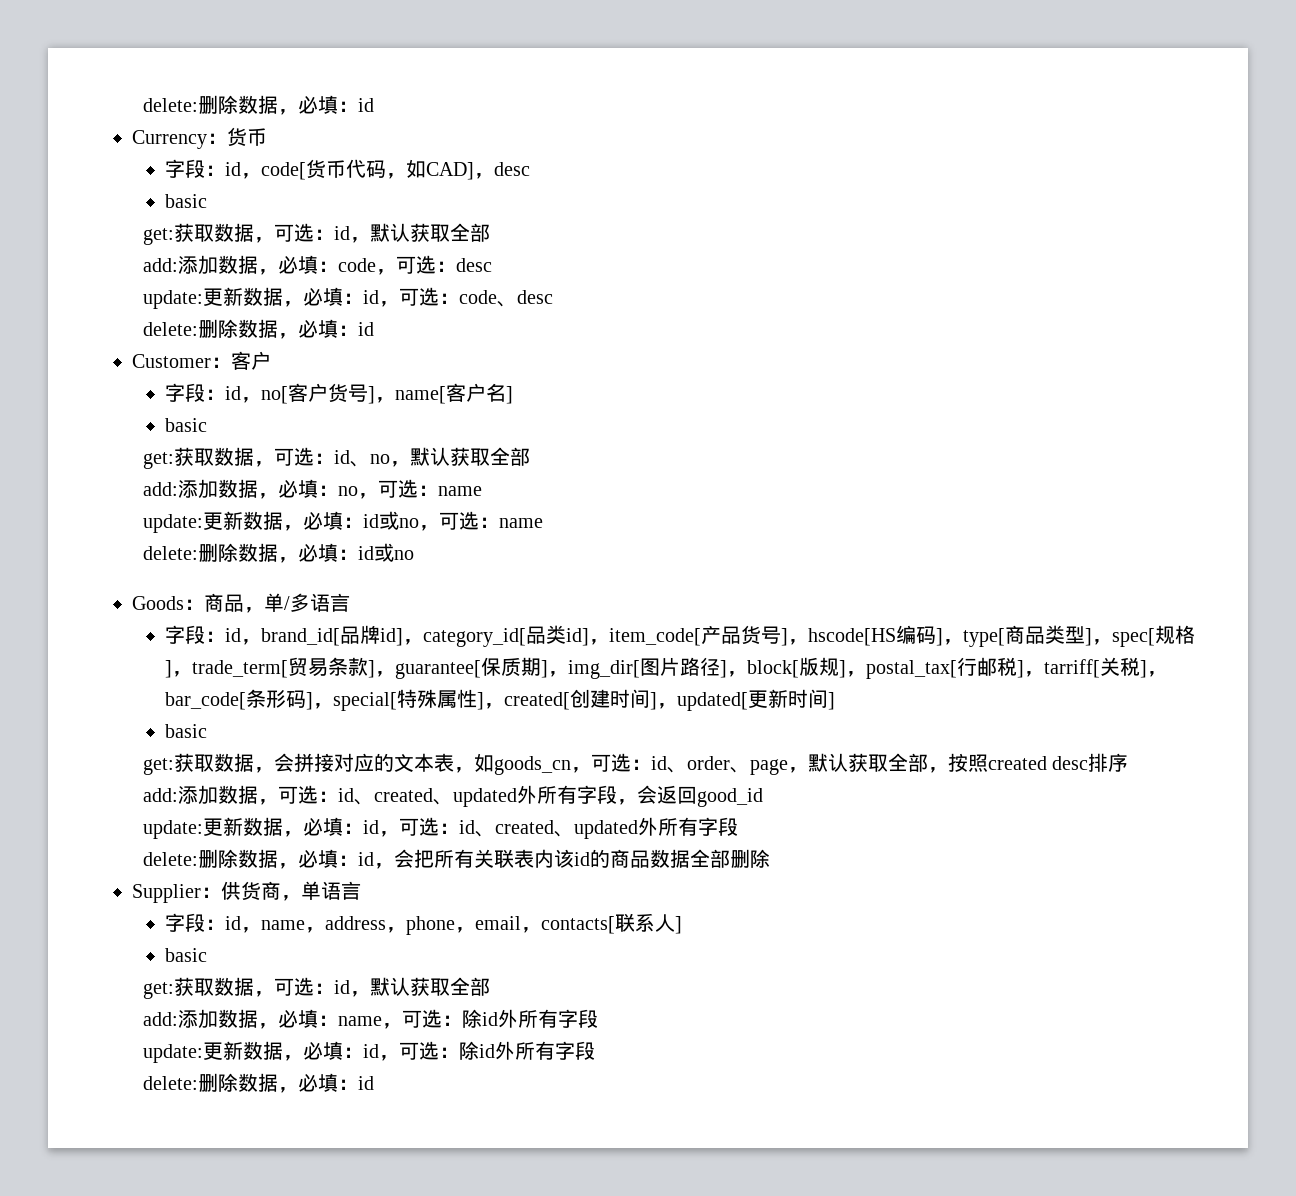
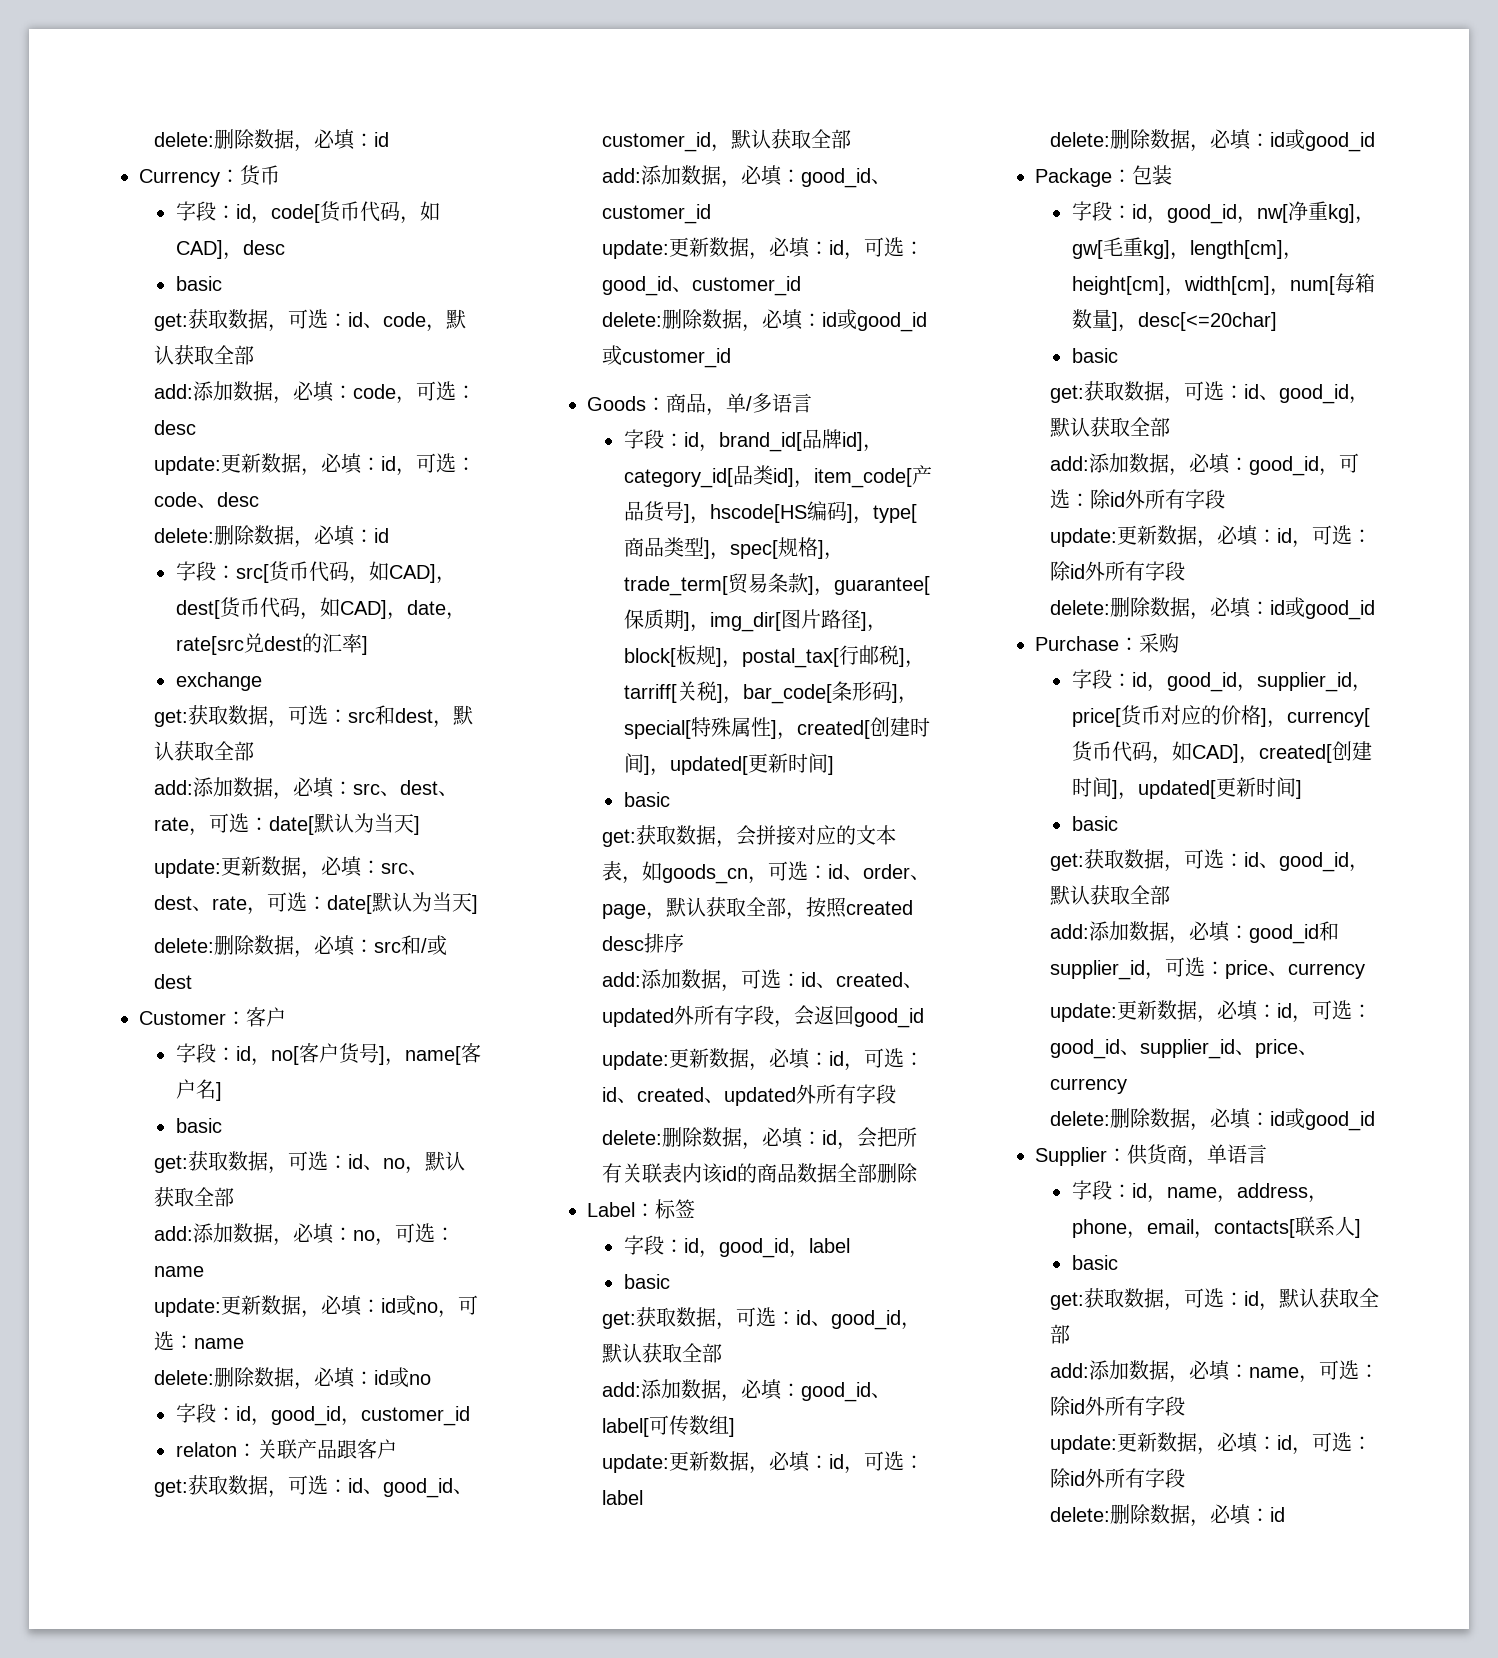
(350, 233) none -> [362,312,426,328] 、code
(374, 329) none -> [175,561,456,584] [175,597,466,620] [175,633,368,655] [175,672,262,691] [153,705,473,728] [153,741,254,761] [153,777,458,800] [153,813,420,836] [153,856,428,879] [153,892,478,915] [153,935,447,958] [153,974,192,989] // 字段：src[货币代码，如CAD]，dest[货币代码，如CAD]，date，rate[src兑dest的汇率] // exchange // get:获取数据，可选：src和dest，默认获取全部 // add:添加数据，必填：src、dest、rate，可选：date[默认为当天] // update:更新数据，必填：src、dest、rate，可选：date[默认为当天] // delete:删除数据，必填：src和/或dest
(414, 555) none -> [175,1403,470,1426] [175,1439,397,1459] [153,1475,473,1498] [601,129,851,152] [601,165,891,188] [601,204,711,224] [601,237,924,260] [601,276,801,296] [601,309,927,332] [601,345,731,368] // 字段：id，good_id，customer_id // relaton：关联产品跟客户 // get:获取数据，可选：id、good_id、customer_id，默认获取全部 // add:添加数据，必填：good_id、customer_id // update:更新数据，必填：id，可选：good_id、customer_id // delete:删除数据，必填：id或good_id或customer_id
[798,657,819,676] 版 -> [675,645,696,665] 板
(770, 858) none -> [587,1199,696,1219] [623,1235,850,1258] [623,1274,670,1289] [601,1307,921,1330] [601,1343,722,1363] [601,1379,891,1402] [601,1415,735,1437] [601,1451,924,1474] [601,1490,643,1505] [1049,129,1375,152] [1035,165,1173,187] [1071,201,1375,224] [1071,237,1303,260] [1071,273,1375,296] [1071,309,1277,332] [1071,348,1118,363] [1049,381,1369,404] [1049,417,1170,437] [1049,453,1359,476] [1049,489,1225,509] [1049,525,1372,548] [1049,561,1185,581] [1049,597,1375,620] [1035,633,1180,653] [1071,669,1372,692] [1071,705,1370,728] [1071,741,1372,764] [1071,777,1302,800] [1071,816,1118,831] [1049,849,1369,872] [1049,885,1170,905] [1049,921,1339,944] [1049,957,1365,980] [1049,1000,1372,1023] [1049,1039,1318,1059] [1049,1078,1127,1094] [1049,1108,1375,1131] // Label：标签 // 字段：id，good_id，label // basic // get:获取数据，可选：id、good_id，默认获取全部 // add:添加数据，必填：good_id、label[可传数组] // update:更新数据，必填：id，可选：label // delete:删除数据，必填：id或good_id // Package：包装 // 字段：id，good_id，nw[净重kg]，gw[毛重kg]，length[cm]，height[cm]，width[cm]，num[每箱数量]，desc[<=20char] // basic // get:获取数据，可选：id、good_id，默认获取全部 // add:添加数据，必填：good_id，可选：除id外所有字段 // update:更新数据，必填：id，可选：除id外所有字段 // delete:删除数据，必填：id或good_id // Purchase：采购 // 字段：id，good_id，supplier_id，price[货币对应的价格]，currency[货币代码，如CAD]，created[创建时间]，updated[更新时间] // basic // get:获取数据，可选：id、good_id，默认获取全部 // add:添加数据，必填：good_id和supplier_id，可选：price、currency // update:更新数据，必填：id，可选：good_id、supplier_id、price、currency // delete:删除数据，必填：id或good_id

